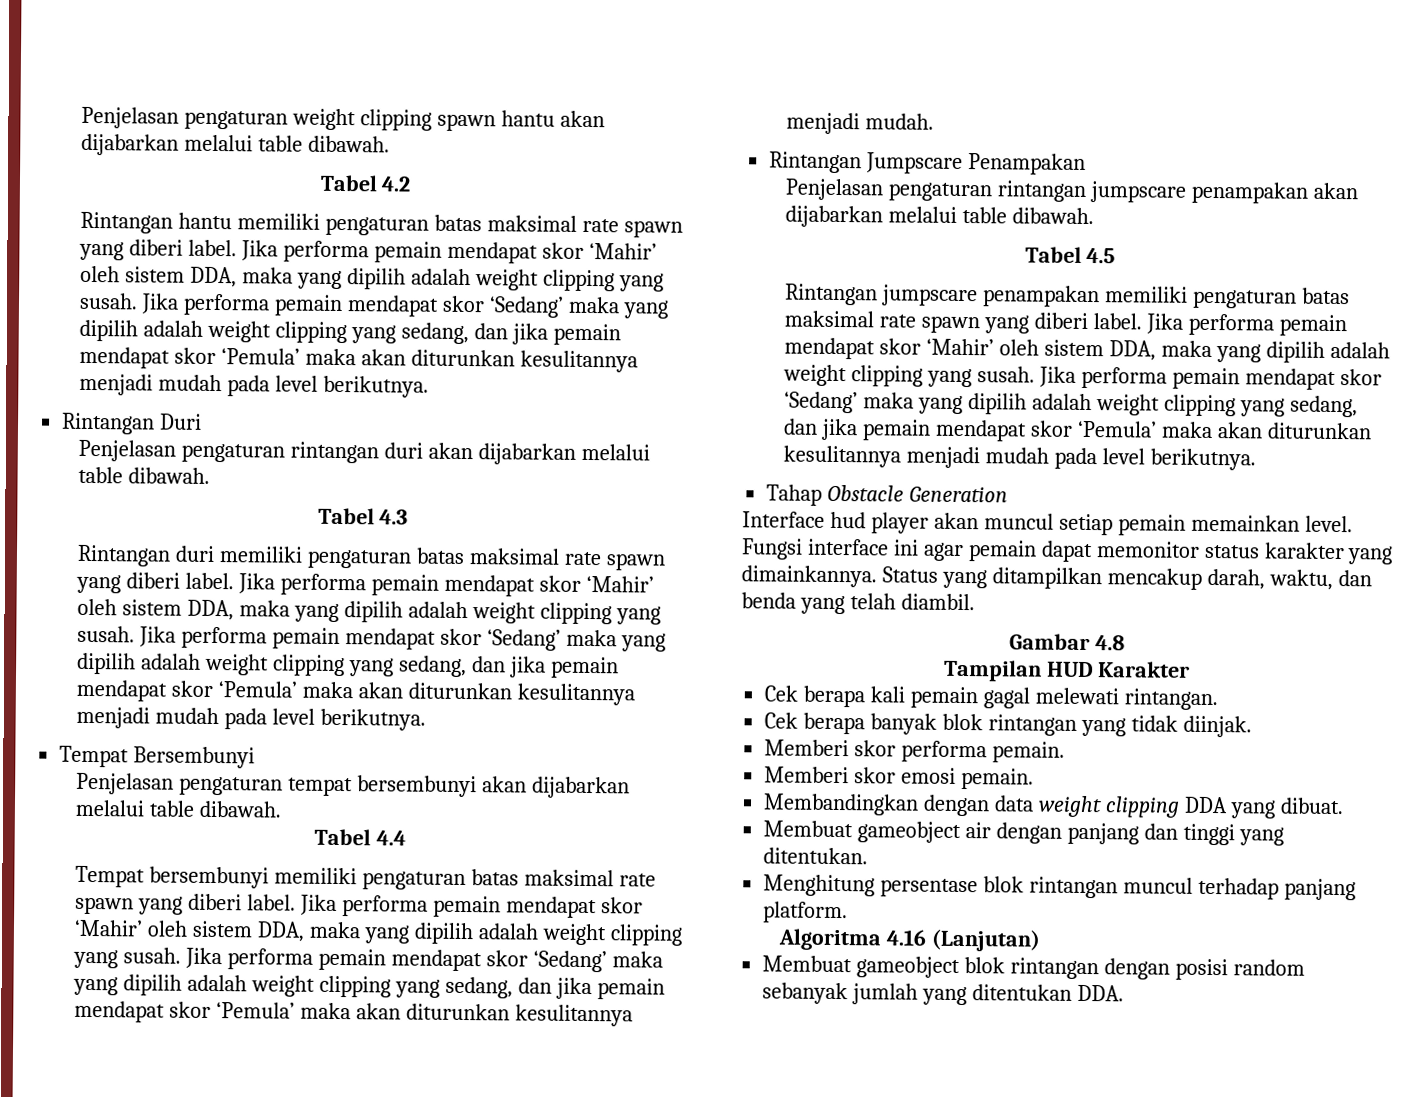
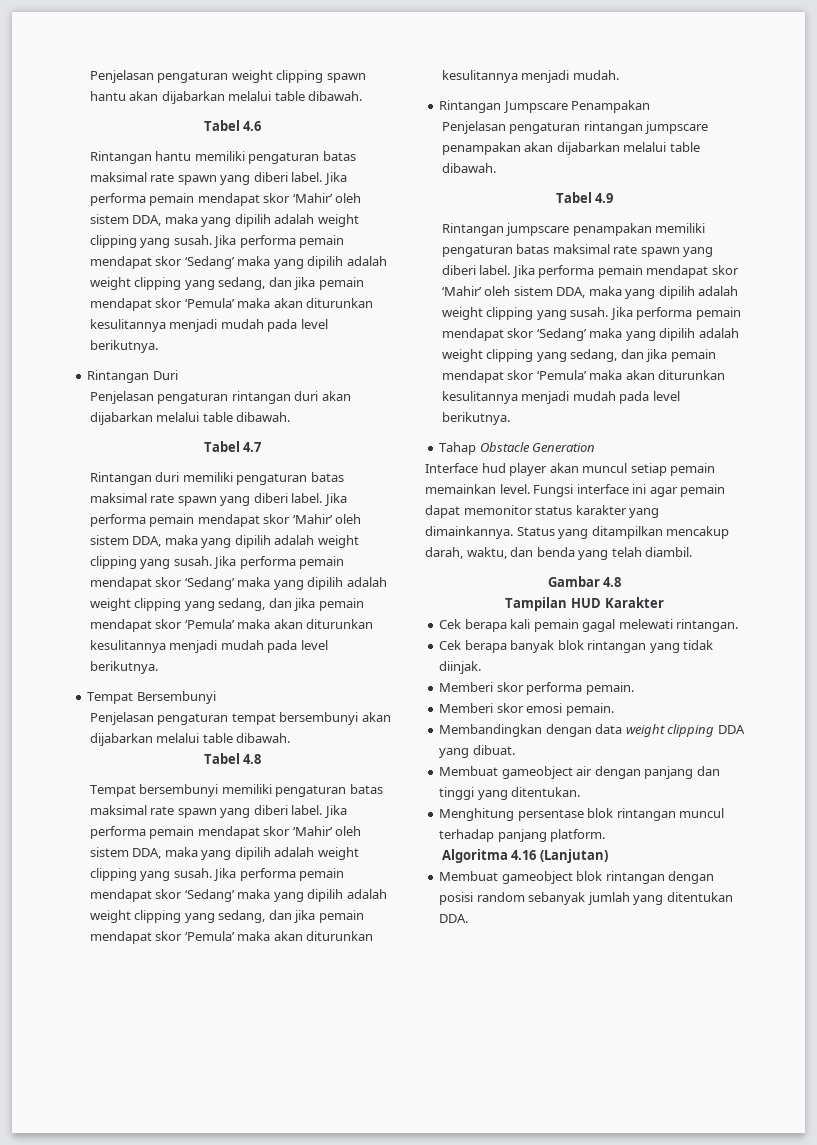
[381,176,412,192] 4.2 -> [243,121,262,131] 4.6
[379,509,409,525] 4.3 -> [243,442,262,452] 4.7
[375,830,406,846] 4.4 -> [243,754,262,764] 4.8
[1086,247,1116,264] 4.5 -> [595,193,614,203] 4.9

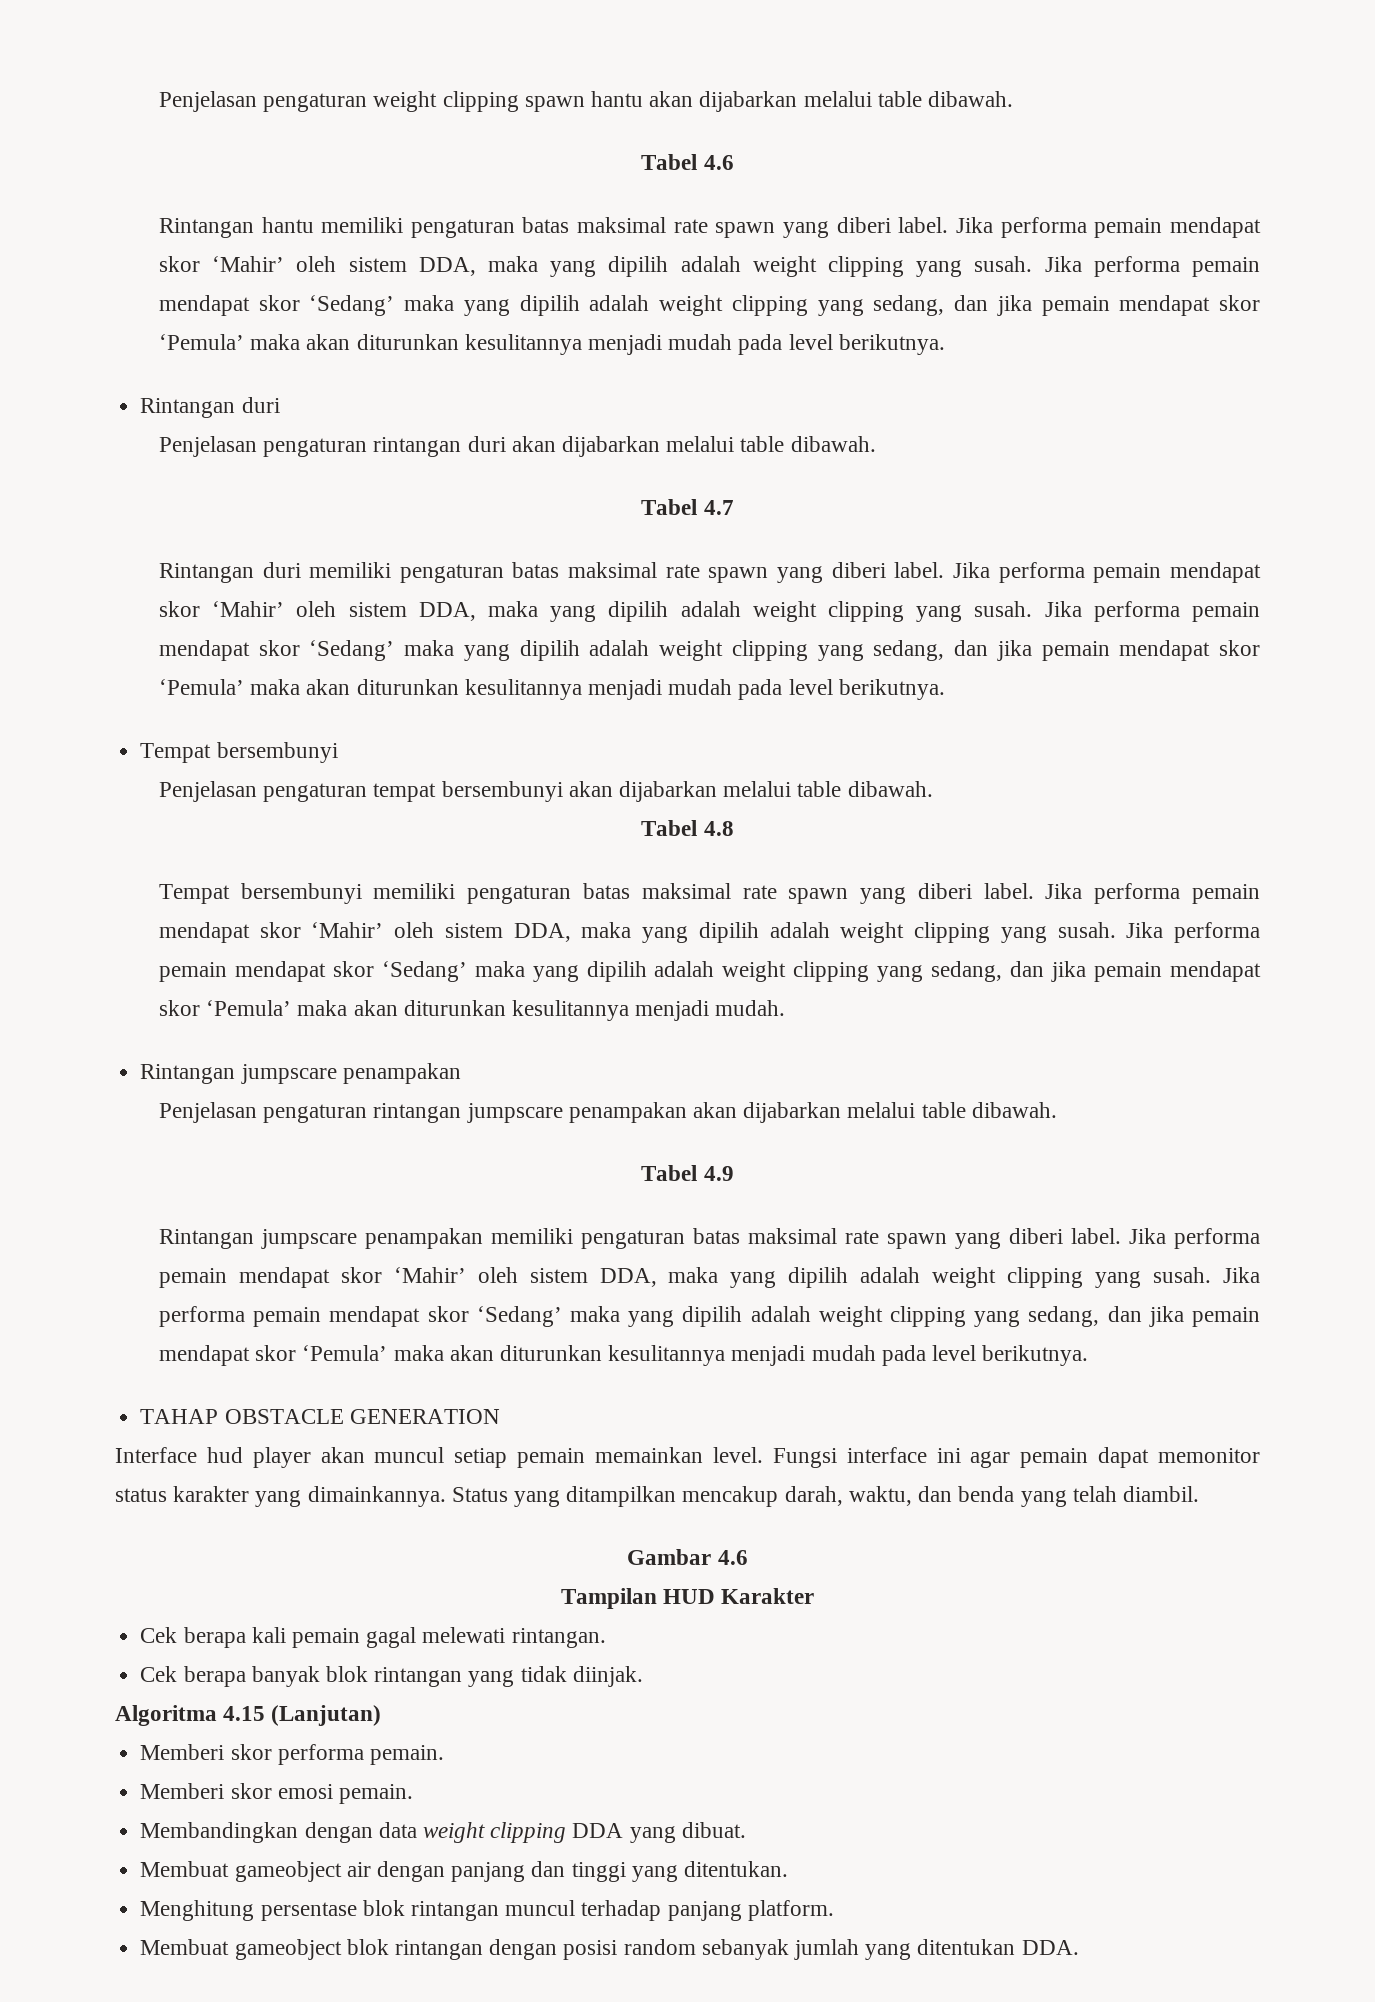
[152,370,178,380] Duri -> [241,397,280,413] duri
[136,691,216,704] Bersembunyi -> [216,742,338,763] bersembunyi
[502,100,651,113] Jumpscare Penampakan -> [240,1063,461,1084] jumpscare penampakan
[439,442,596,455] Tahap Obstacle Generation -> [140,1409,500,1424] TAHAP OBSTACLE GENERATION
[603,577,622,587] 4.8 -> [717,1550,748,1565] 4.6
(482, 667) none -> [115,1705,382,1726] // Algoritma 4.15 (Lanjutan)
[441,849,608,863] // Algoritma 4.16 (Lanjutan) -> (834, 1910) none

